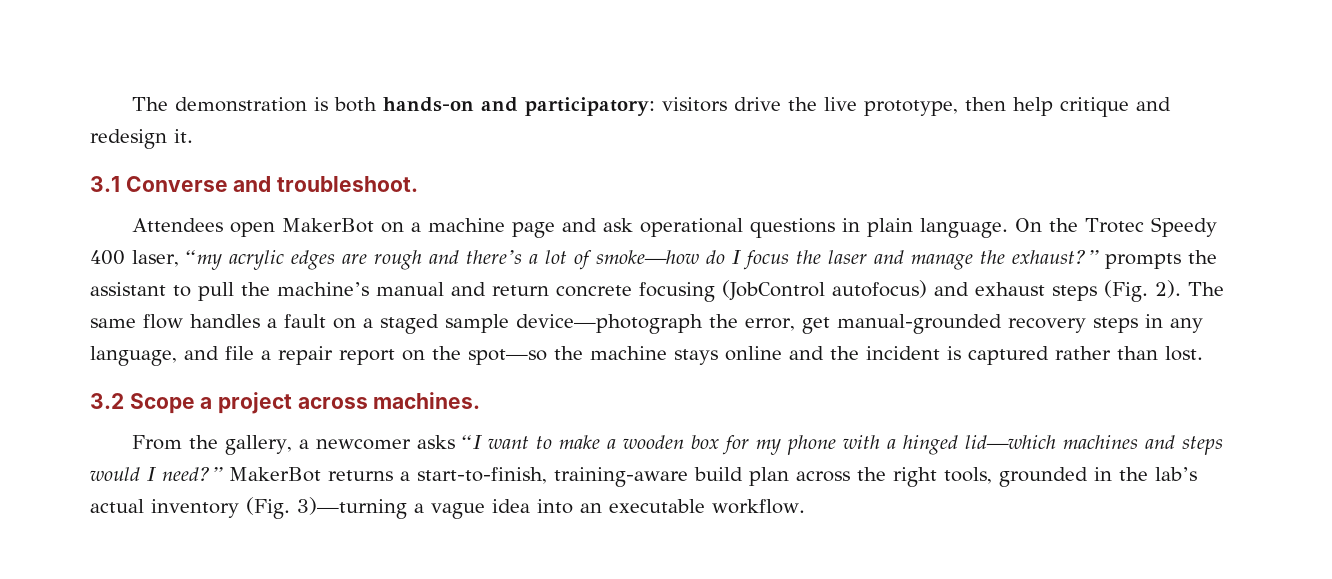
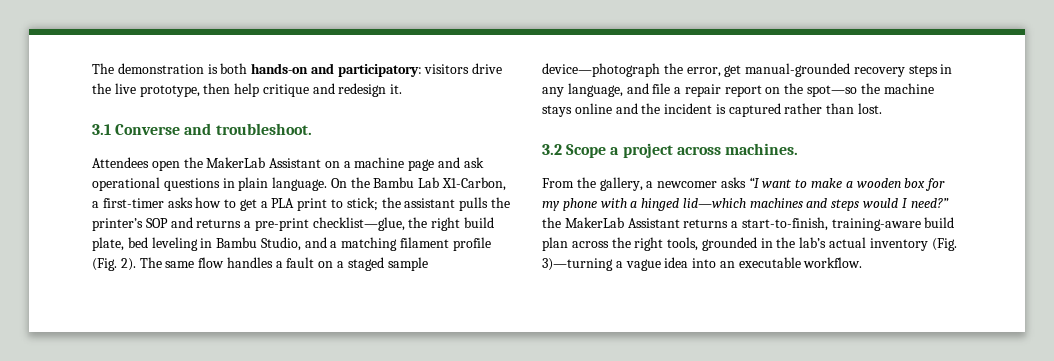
[281,218,374,233] MakerBot -> [183,157,322,168] the MakerLab Assistant
[1084,217,1217,237] [90,250,1217,270] [90,280,1098,302] Trotec Speedy 400 laser, “my acrylic edges are rough and there’s a lot of smoke—how do I focus the laser and manage the exhaust?” prompts the assistant to pull the machine’s manual and return concrete focusing (JobControl autofocus) and exhaust steps -> [373,177,507,191] [92,197,510,211] [92,217,495,231] [92,237,491,251] Bambu Lab X1-Carbon, a first-timer asks how to get a PLA print to stick; the assistant pulls the printer’s SOP and returns a pre-print checklist—glue, the right build plate, bed leveling in Bambu Studio, and a matching filament profile
[229,467,321,482] MakerBot -> [542,217,680,228] the MakerLab Assistant

